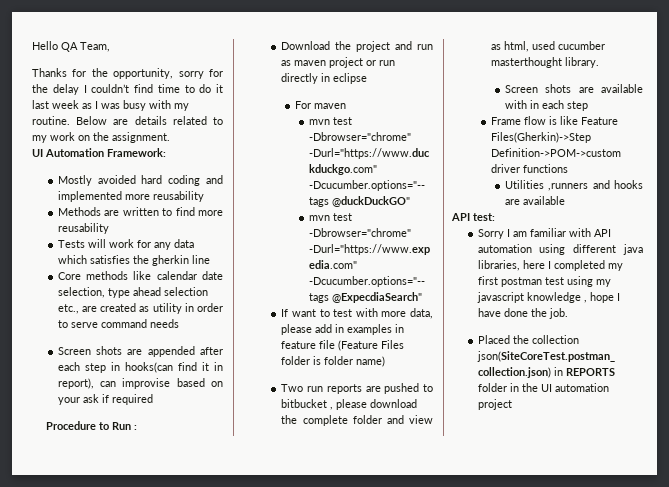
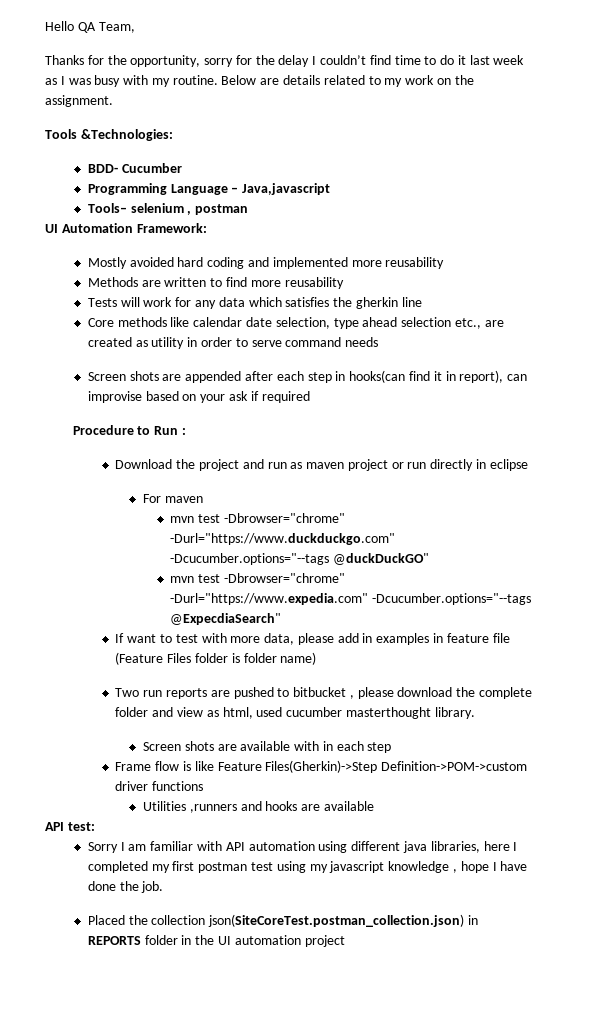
(170, 137) none -> [45,129,173,141] [87,163,182,173] [87,183,331,195] [87,203,249,215] // Tools &Technologies: // BDD- Cucumber // Programming Language – Java,javascript // Tools– selenium , postman

